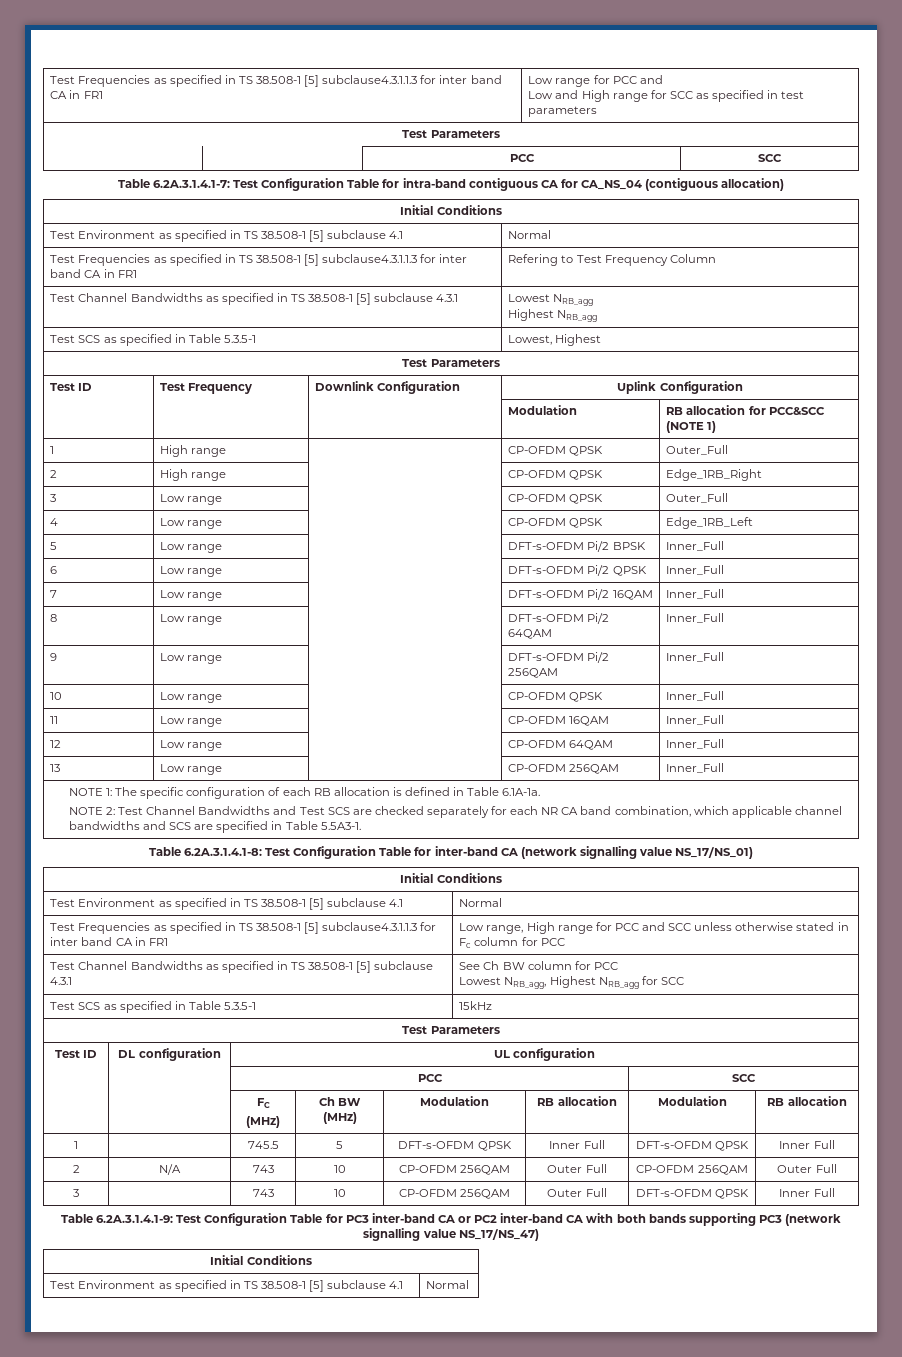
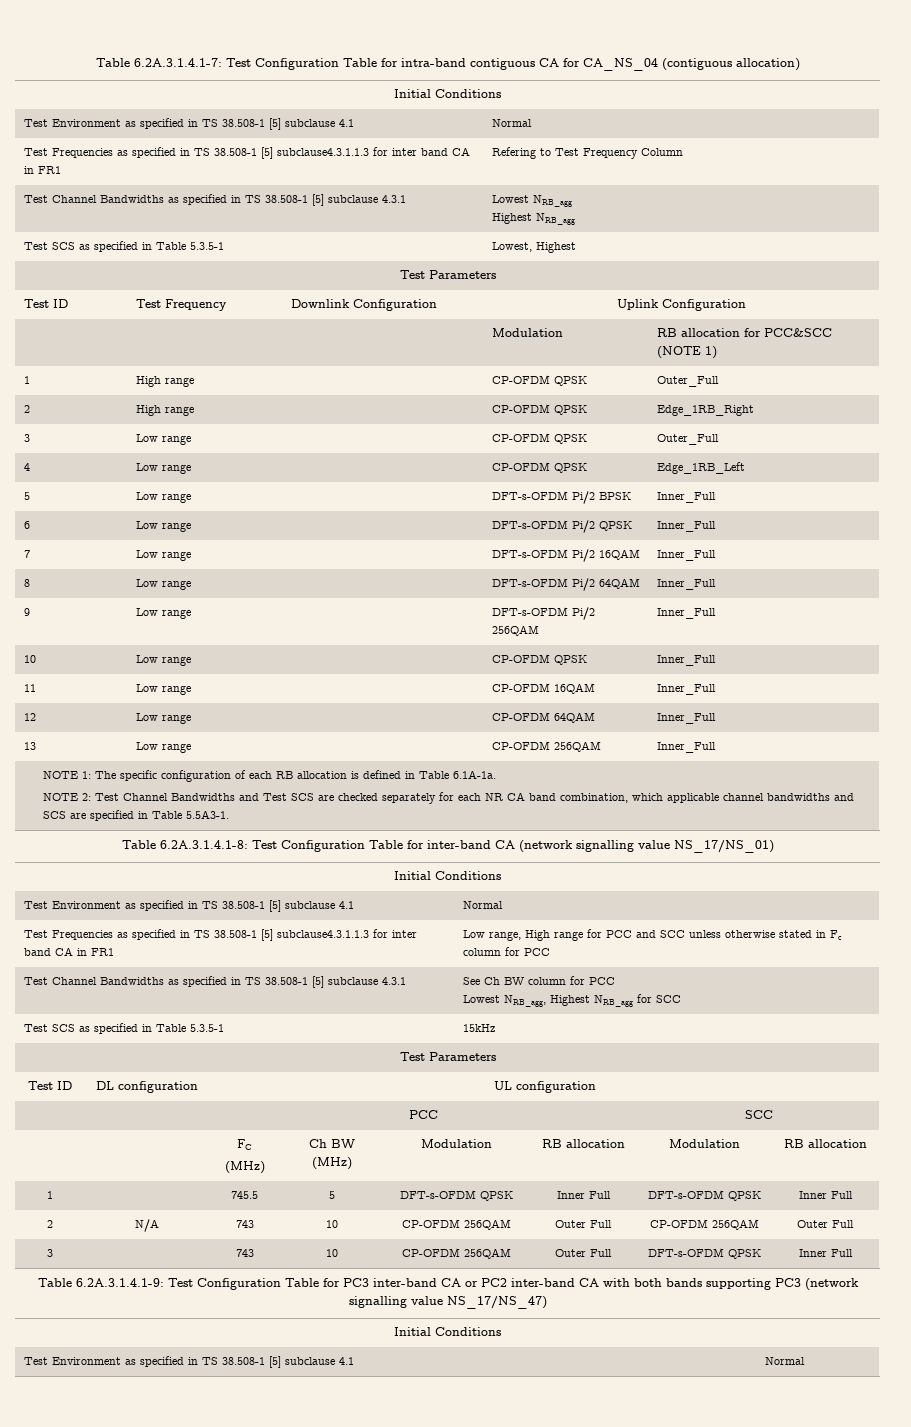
[50,75,502,87] [50,90,103,99] [528,75,663,87] [528,90,805,102] [528,106,598,117] [402,130,500,138] [509,154,535,162] [758,154,782,162] Test Frequencies as specified in TS 38.508-1 [5] subclause4.3.1.1.3 for inter band CA in FR1 | Low range for PCC and // Low and High range for SCC as specified in test parameters // Test Parameters // | | PCC | SCC // -> (95, 62) none

